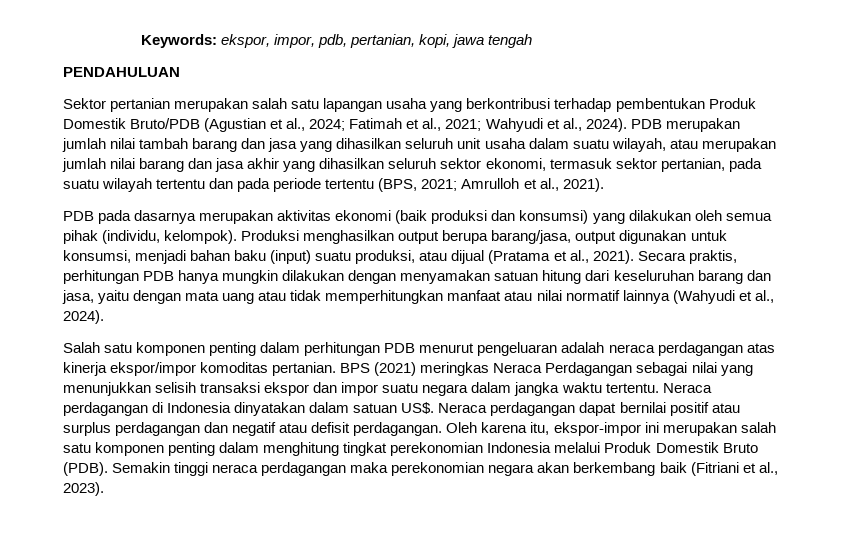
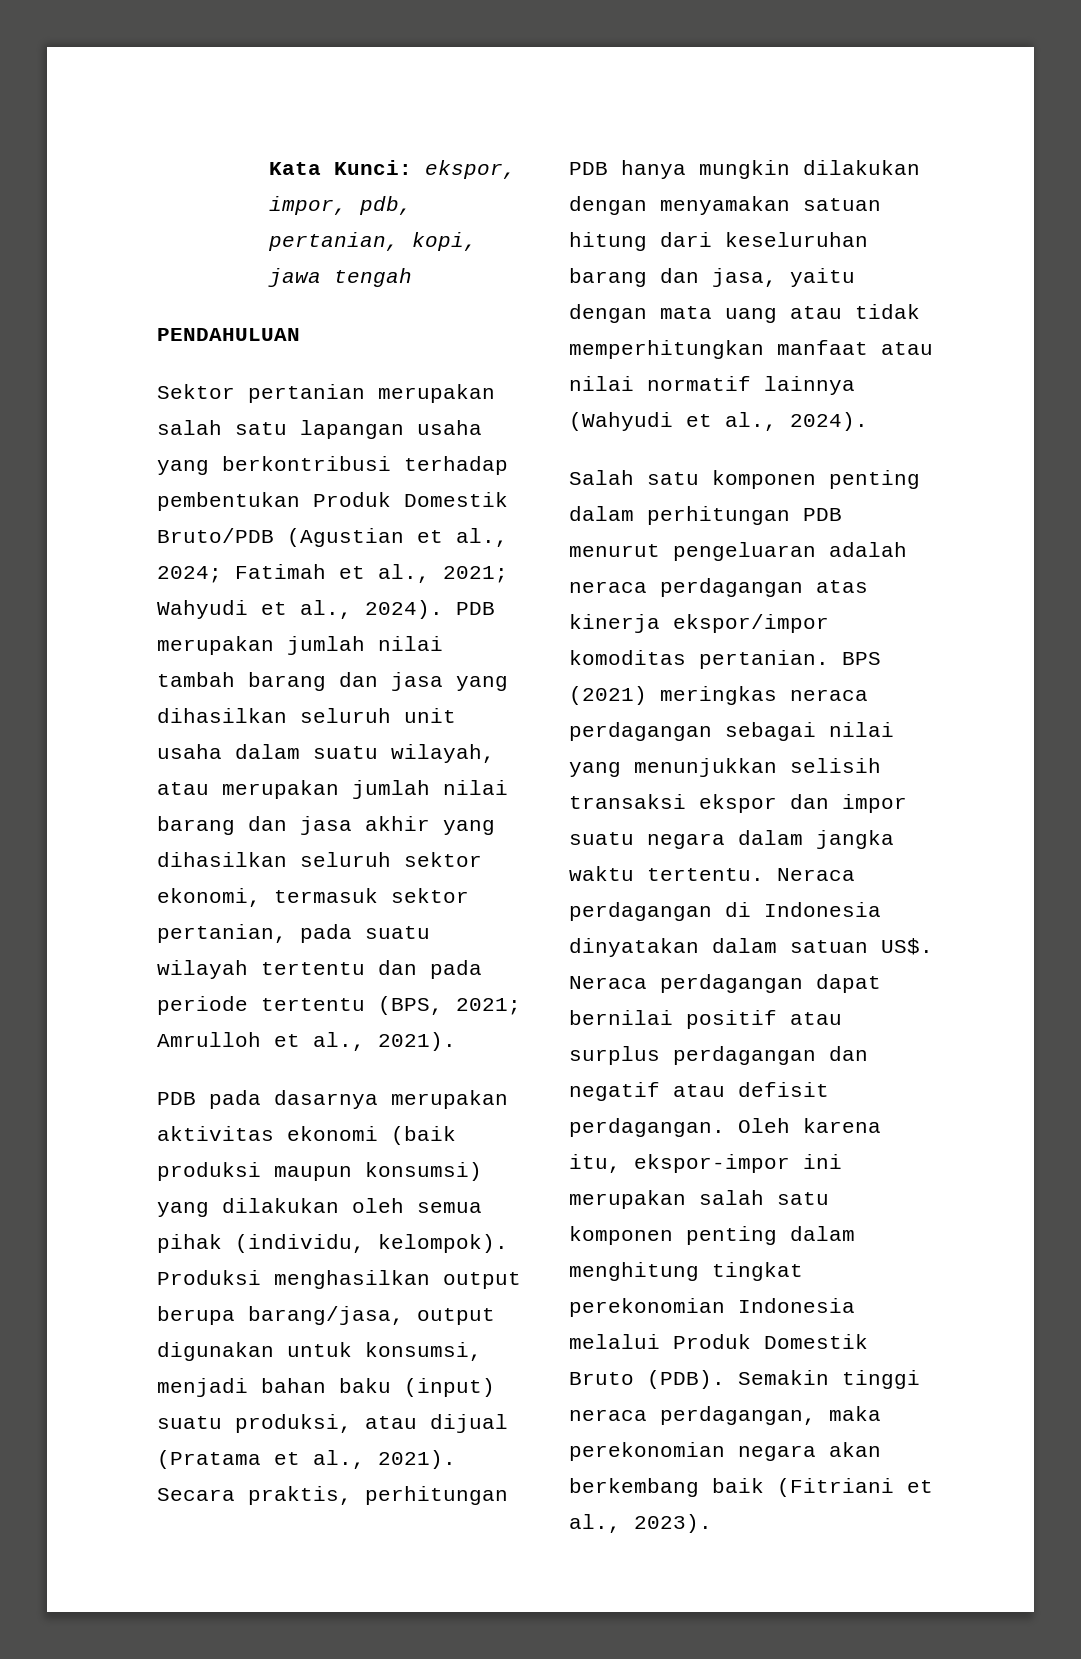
[140,34,217,48] Keywords: -> [268,160,412,175] Kata Kunci:
[491,210,516,221] dan -> [274,1166,352,1181] maupun
[493,362,633,376] Neraca Perdagangan -> [790,689,868,701] [569,722,712,741] neraca perdagangan
[261,462,347,476] perdagangan -> [660,1406,816,1425] perdagangan,

